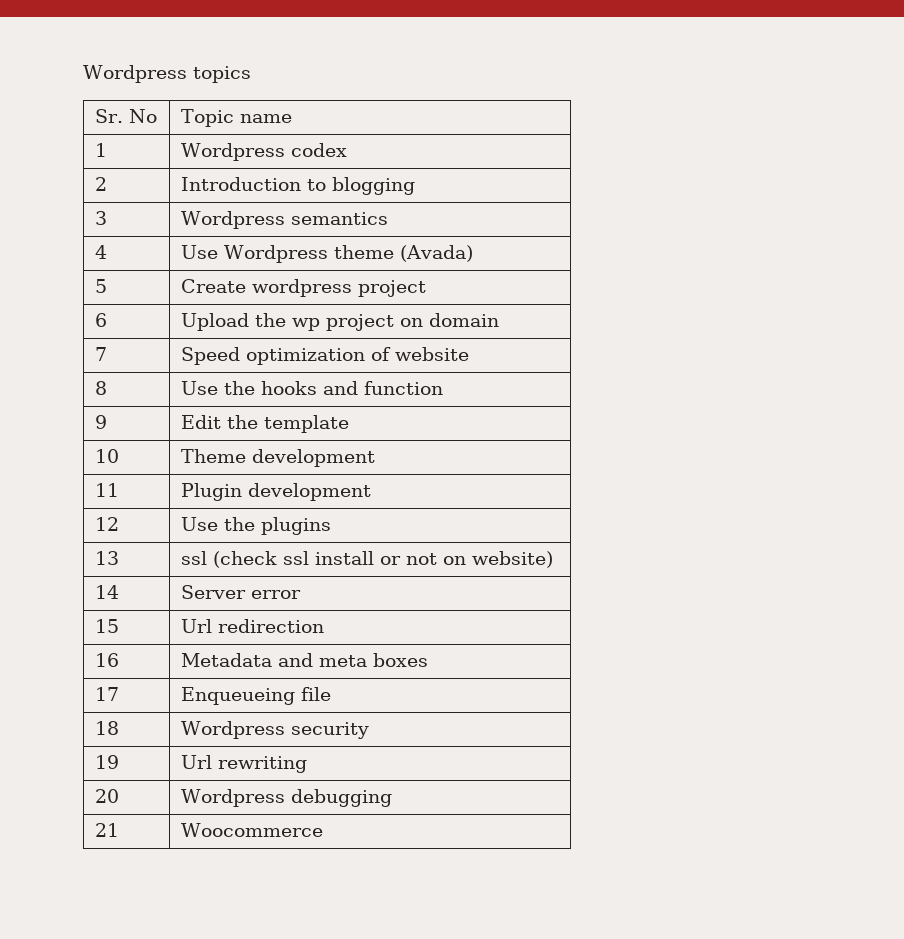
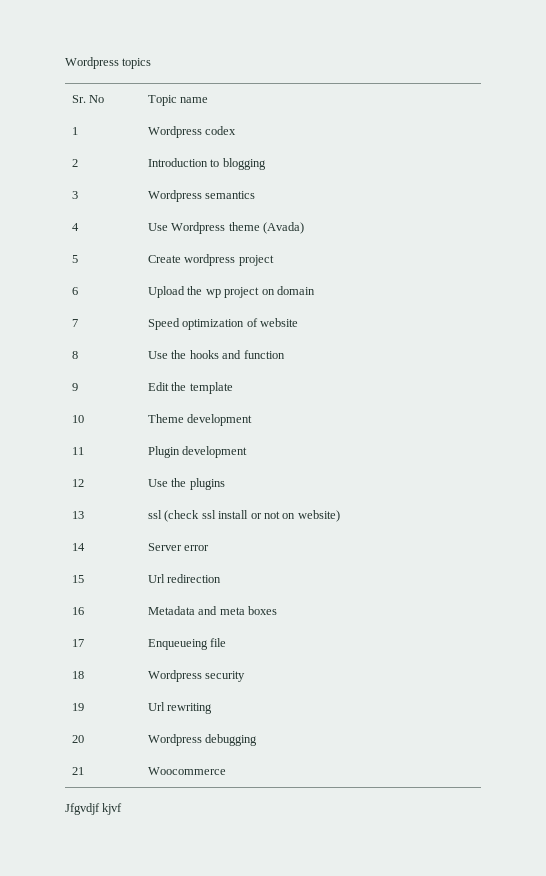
(323, 830) none -> [65,803,123,815] // Jfgvdjf kjvf

